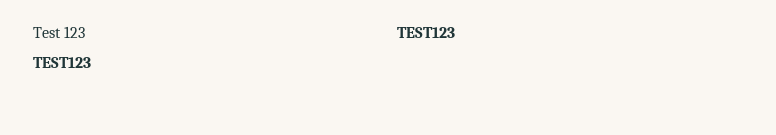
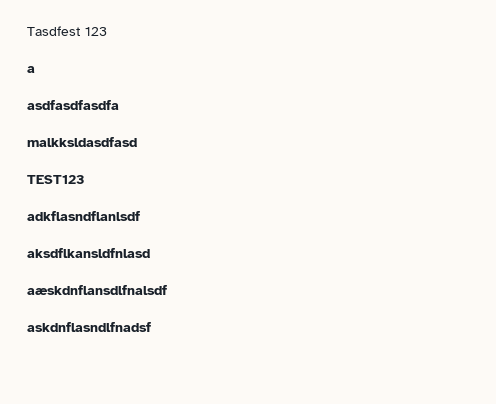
[33,27,61,38] Test -> [27,26,81,36] Tasdfest
[33,57,91,68] [397,27,455,38] TEST123 // TEST123 -> [27,66,35,73] [27,100,119,110] [27,137,137,147] [27,175,84,184] [27,211,140,221] [27,248,150,258] [27,285,167,295] [27,322,151,332] a // asdfasdfasdfa // malkksldasdfasd // TEST123 // adkflasndflanlsdf // aksdflkansldfnlasd // aæskdnflansdlfnalsdf // askdnflasndlfnadsf

